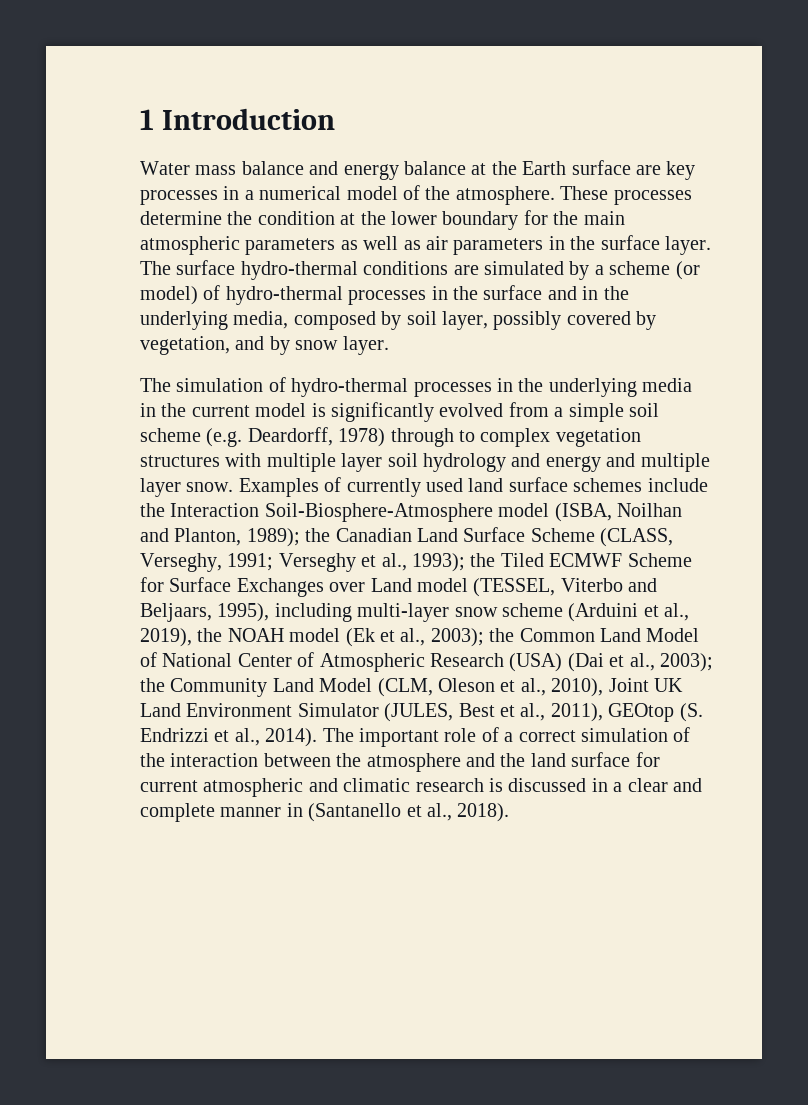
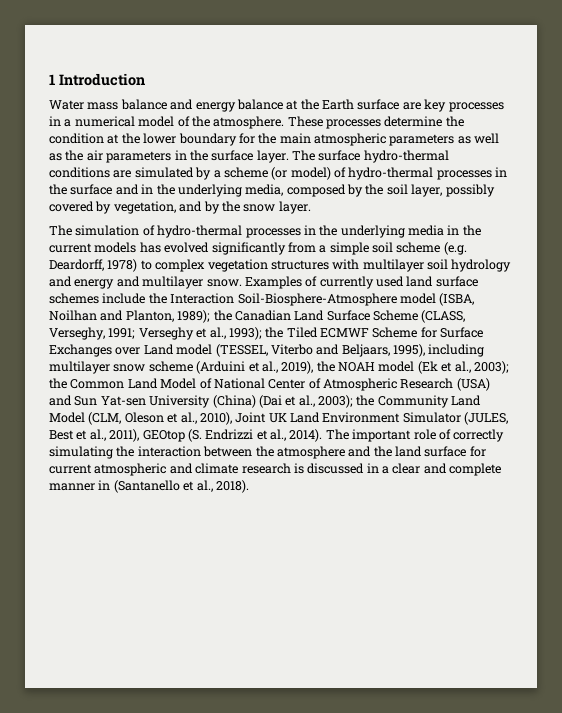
(421, 245) none -> [65,150,84,161] the
(402, 320) none -> [365,184,384,195] the
(290, 345) none -> [221,201,240,212] the
[255,402,504,422] model is significantly evolved -> [94,242,286,255] models has evolved significantly
[390,428,454,447] through -> (138, 265) none
[266,453,383,472] multiple layer -> [362,259,424,272] multilayer
[640,453,710,472] [140,478,181,497] multiple layer -> [142,276,204,289] multilayer
[357,603,450,622] multi-layer -> [49,361,110,374] multilayer
(563, 662) none -> [49,395,256,408] and Sun Yat-sen University (China)
[504,727,691,742] a correct simulation of -> [453,429,505,442] [49,446,113,459] correctly simulating
[343,778,411,792] climatic -> [195,463,239,474] climate

